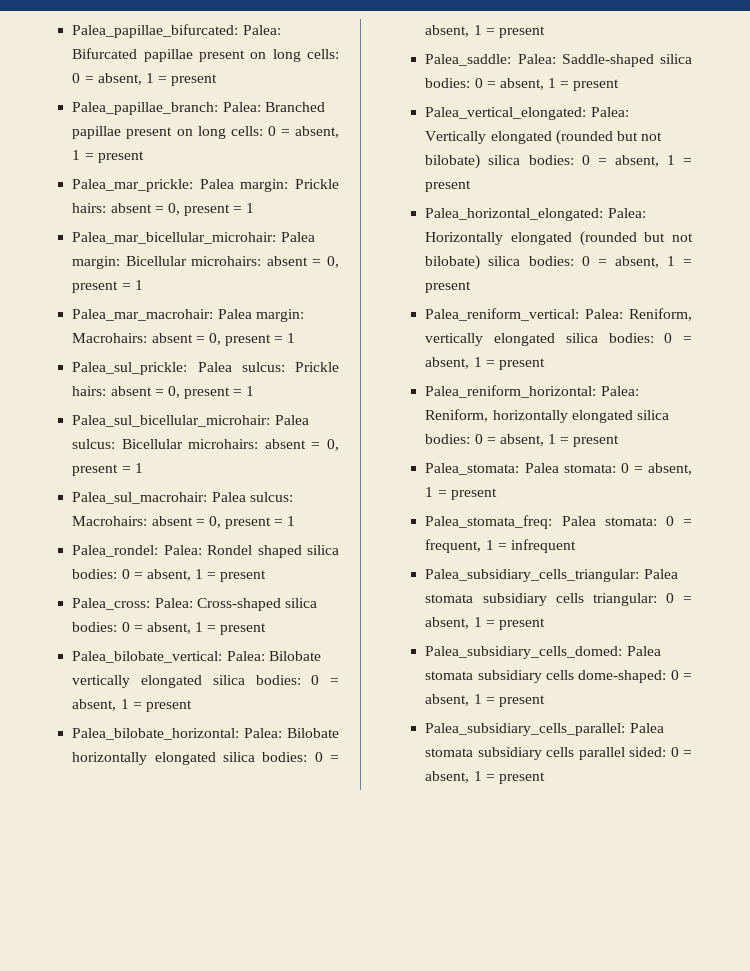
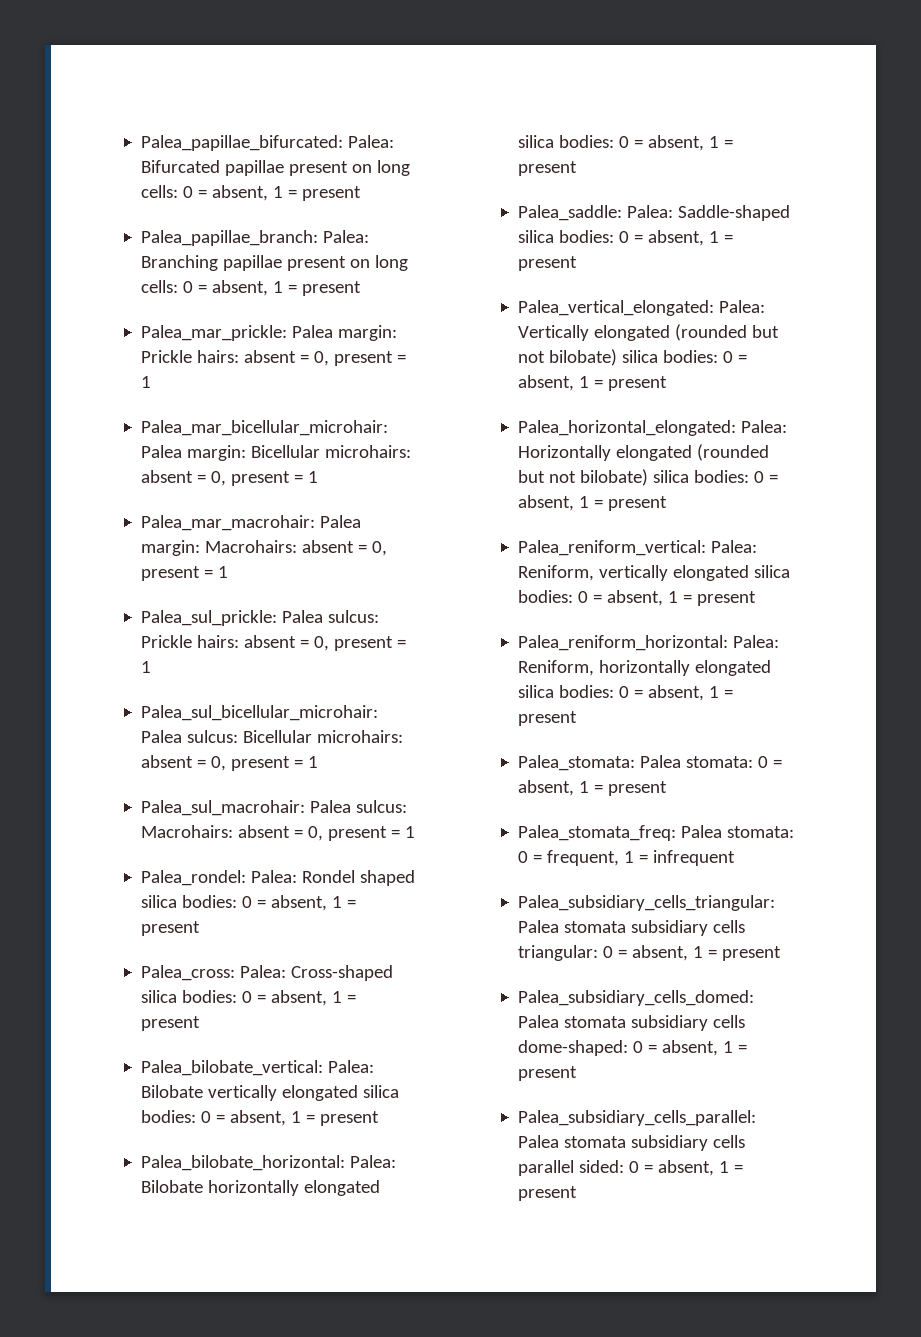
[264,102,325,112] Branched -> [140,255,218,271] Branching

